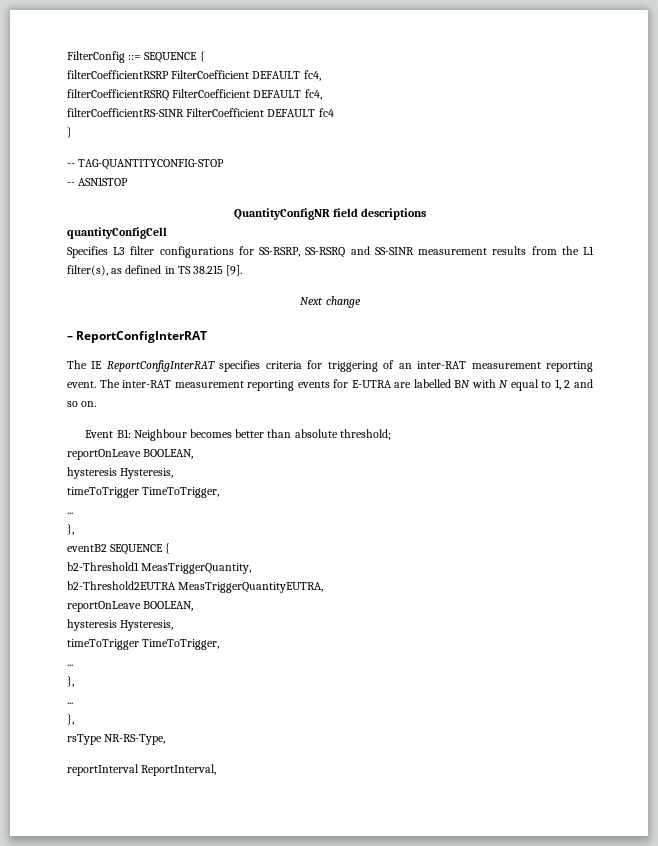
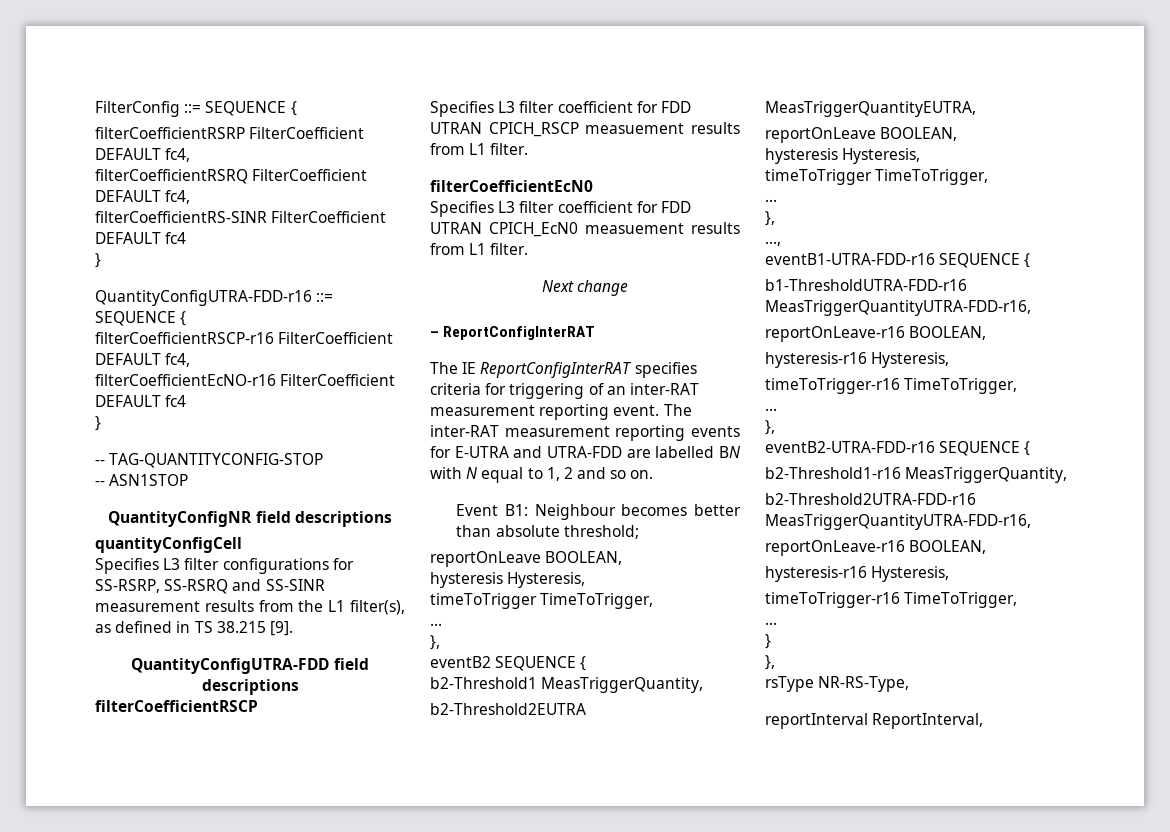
(72, 132) none -> [95,290,334,306] [95,311,187,326] [95,332,394,344] [95,353,191,367] [95,374,396,386] [95,395,187,407] [95,416,101,431] // QuantityConfigUTRA-FDD-r16 ::= SEQUENCE { // filterCoefficientRSCP-r16 FilterCoefficient DEFAULT fc4, // filterCoefficientEcNO-r16 FilterCoefficient DEFAULT fc4 // }
(243, 270) none -> [131,658,369,674] [201,679,299,695] [95,700,258,712] [430,101,691,117] [430,122,740,137] [430,143,529,155] [430,180,593,192] [430,201,691,217] [430,222,740,237] [430,243,529,255] // QuantityConfigUTRA-FDD field descriptions // filterCoefficientRSCP // Specifies L3 filter coefficient for FDD UTRAN CPICH_RSCP measuement results from L1 filter. // filterCoefficientEcN0 // Specifies L3 filter coefficient for FDD UTRAN CPICH_EcN0 measuement results from L1 filter.
(392, 384) none -> [513,446,622,458] and UTRA-FDD
[67,702,73,704] ... -> [765,241,781,246] [765,253,1031,268] [765,279,967,291] [765,300,1031,316] [765,326,987,342] [765,352,950,368] [765,378,1018,394] [765,408,777,411] [765,420,775,435] [765,441,1031,456] [765,467,1068,483] [765,493,976,505] [765,514,1031,530] [765,540,987,556] [765,566,950,582] [765,592,1018,608] [765,622,777,625] [765,634,771,649] ..., // eventB1-UTRA-FDD-r16 SEQUENCE { // b1-ThresholdUTRA-FDD-r16 MeasTriggerQuantityUTRA-FDD-r16, // reportOnLeave-r16 BOOLEAN, // hysteresis-r16 Hysteresis, // timeToTrigger-r16 TimeToTrigger, // ... // }, // eventB2-UTRA-FDD-r16 SEQUENCE { // b2-Threshold1-r16 MeasTriggerQuantity, // b2-Threshold2UTRA-FDD-r16 MeasTriggerQuantityUTRA-FDD-r16, // reportOnLeave-r16 BOOLEAN, // hysteresis-r16 Hysteresis, // timeToTrigger-r16 TimeToTrigger, // ... // }

